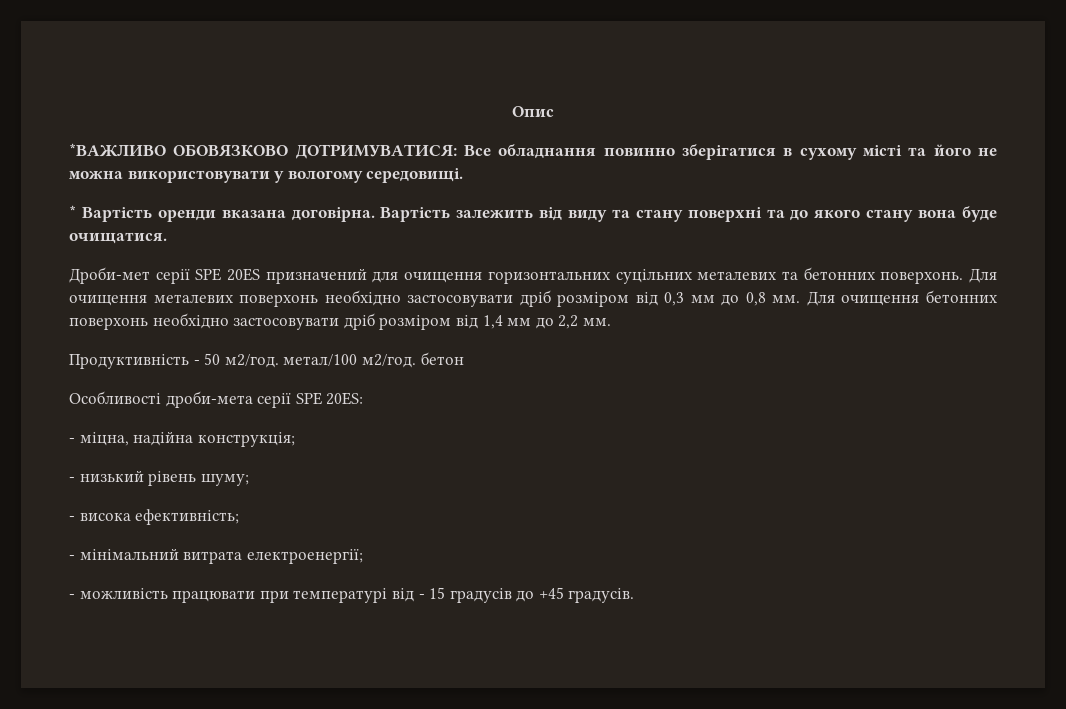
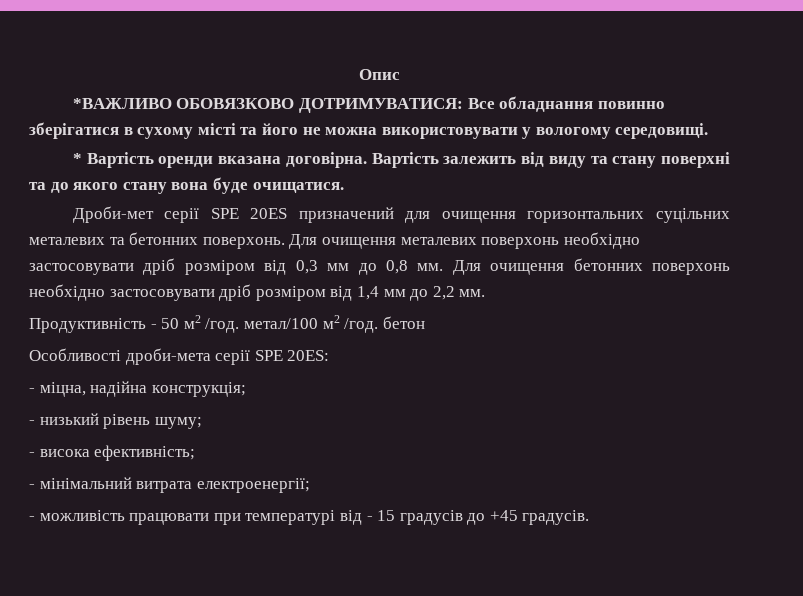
[224,354,416,368] м2/год. метал/100 м2/год. -> [183,315,379,333] м2 /год. метал/100 м2 /год.

